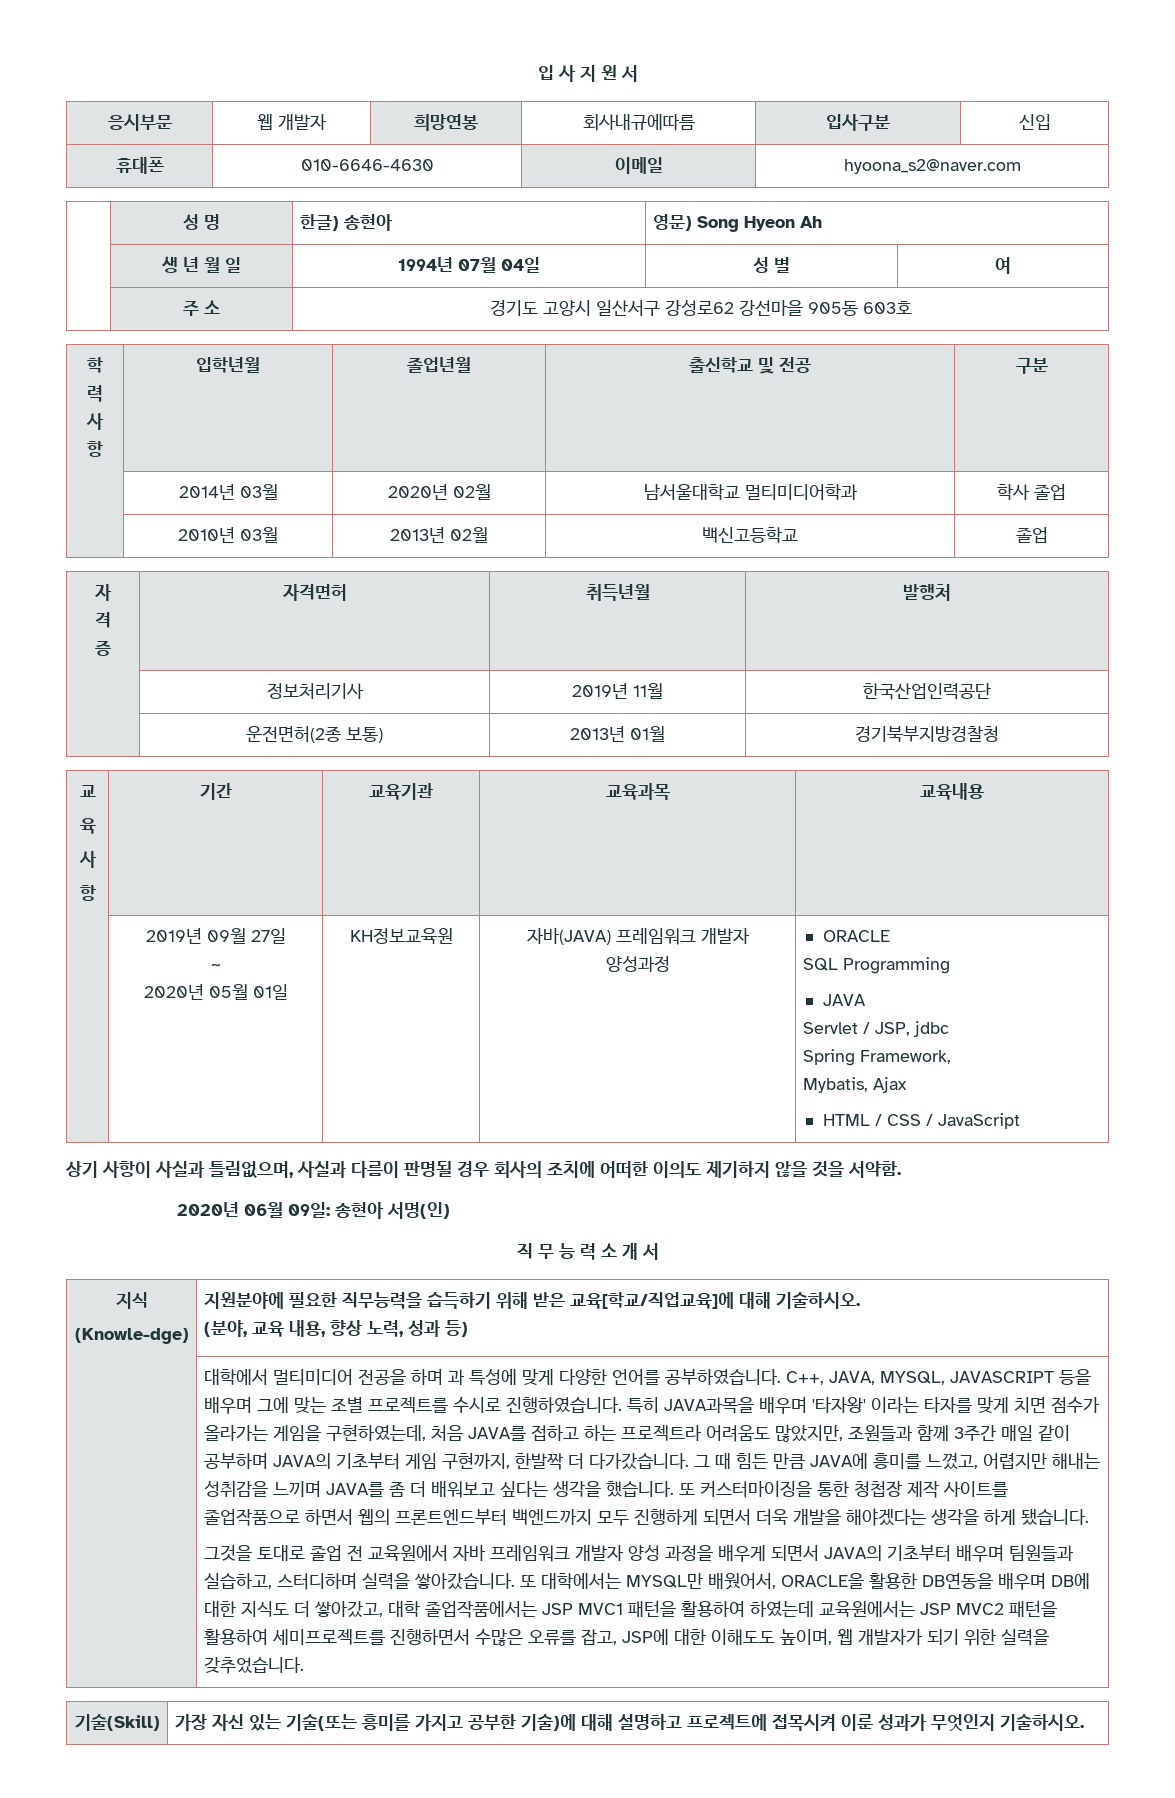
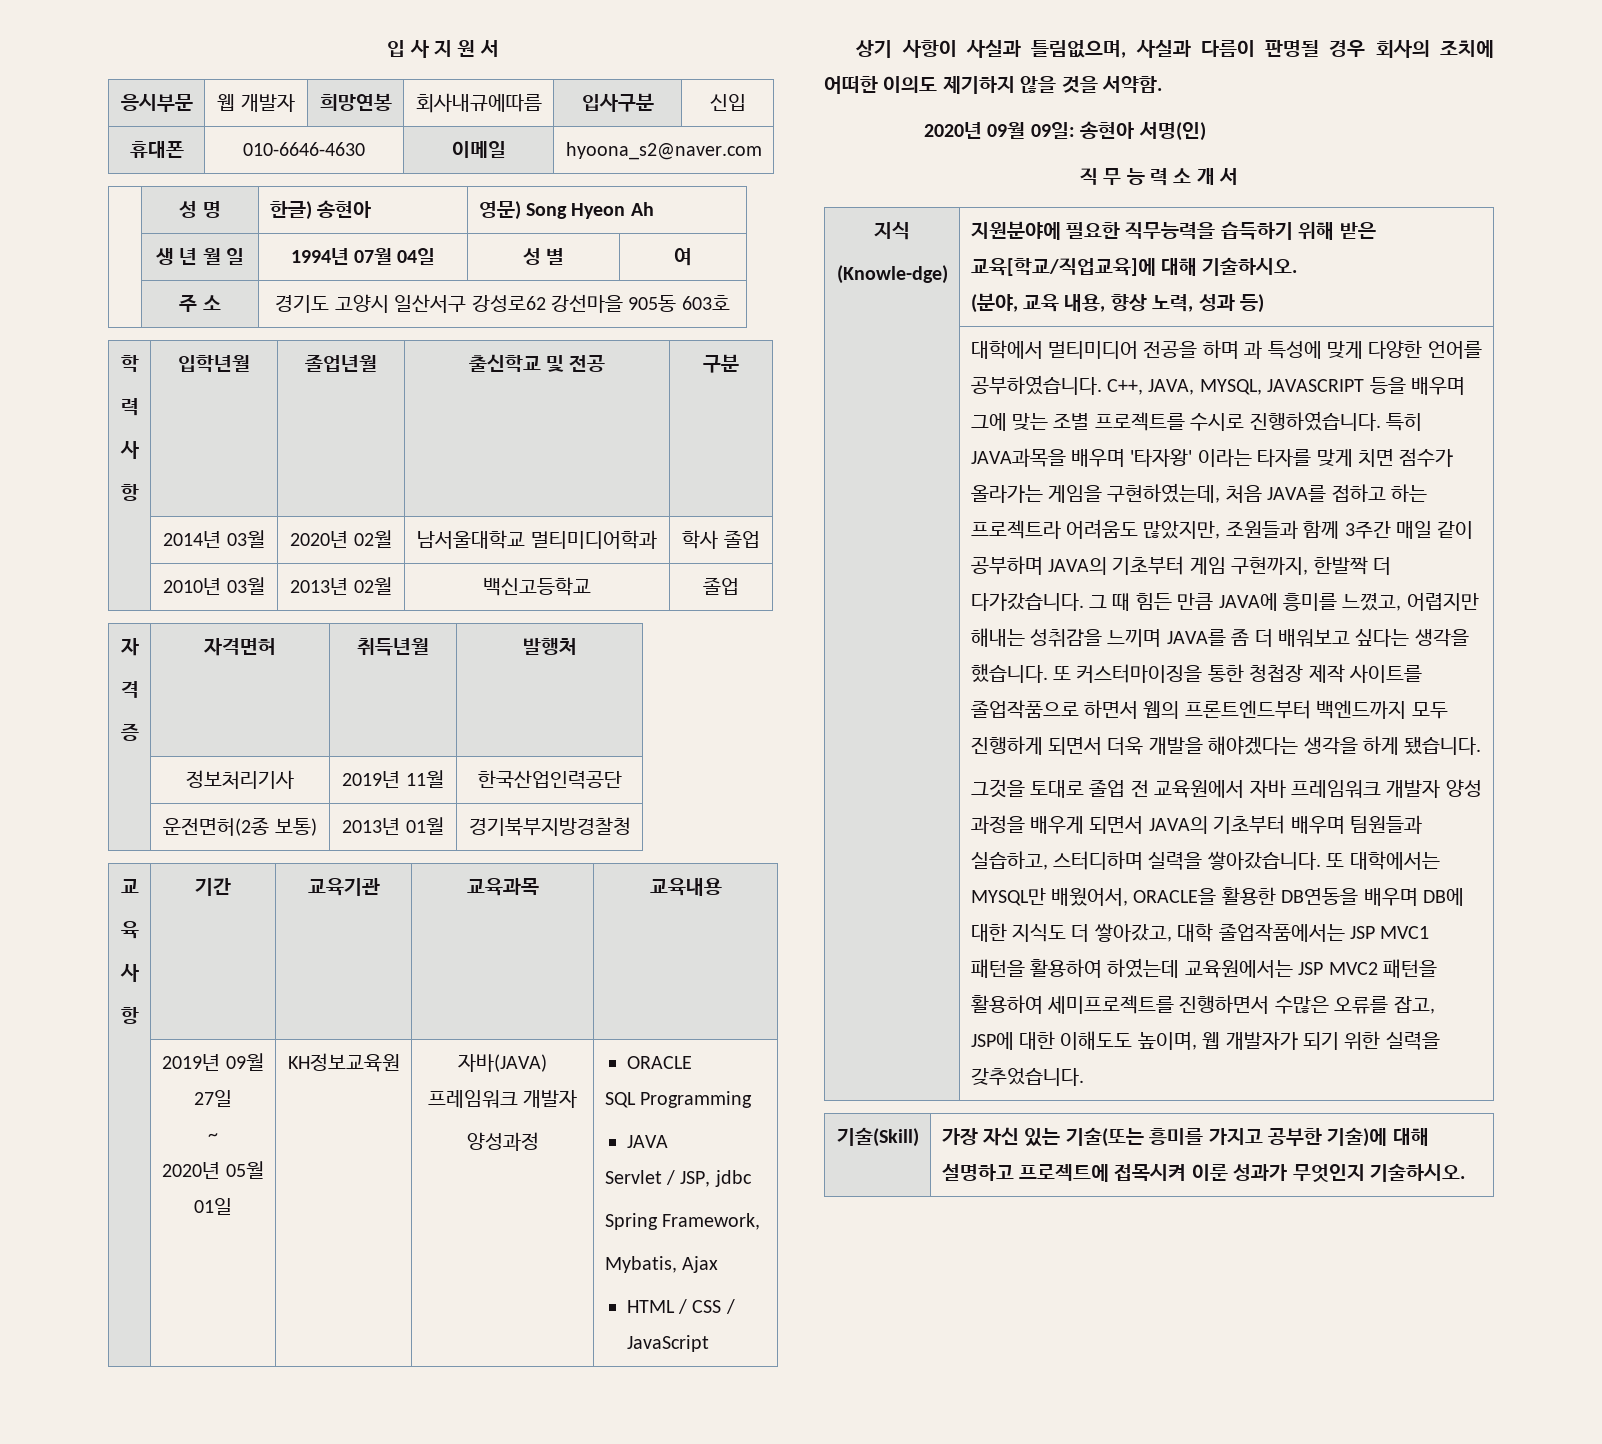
[244,1202,284,1218] 06월 -> [987,122,1026,139] 09월

